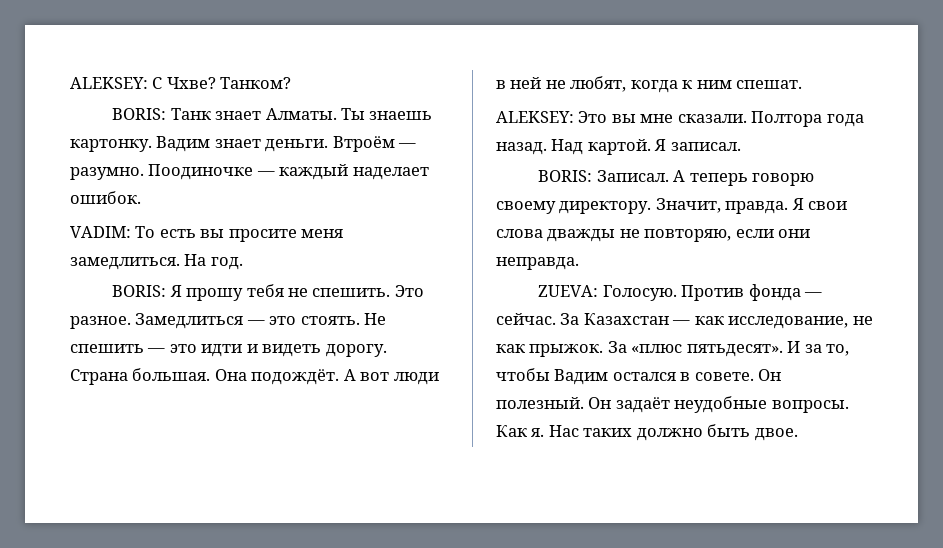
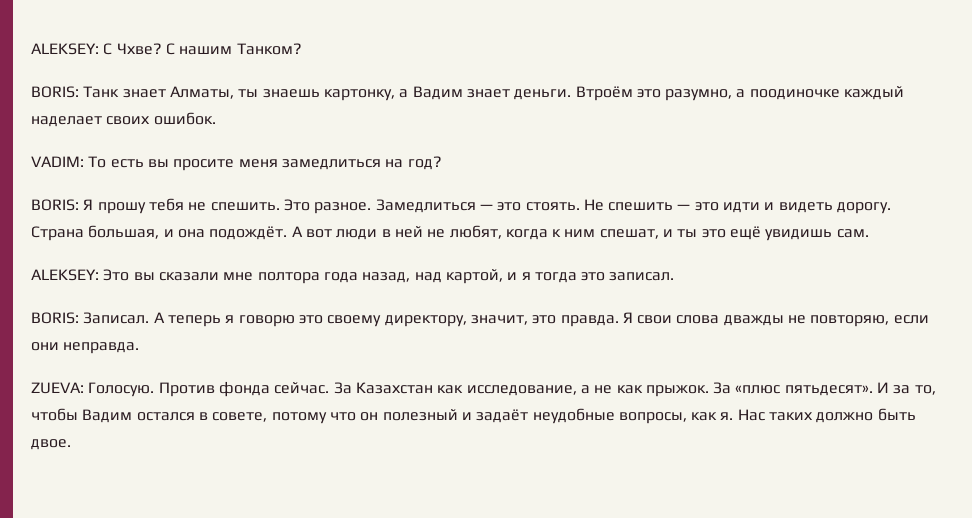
(216, 83) none -> [165,43,233,55] С нашим
[265,108,433,120] [70,136,417,152] [70,164,275,180] Алматы. Ты знаешь картонку. Вадим знает деньги. Втроём — разумно. Поодиночке — -> [169,86,840,101] Алматы, ты знаешь картонку, а Вадим знает деньги. Втроём это разумно, а поодиночке
(429, 173) none -> [106,116,151,125] своих
[70,254,243,270] замедлиться. На год. -> [281,156,442,170] замедлиться на год?
[132,368,247,381] большая. Она -> [88,225,205,239] большая, и она
[736,80,803,89] [496,111,864,127] [496,139,667,155] спешат. // ALEKSEY: Это вы мне сказали. Полтора года назад. Над картой. Я -> [599,226,869,241] [31,269,606,284] спешат, и ты это ещё увидишь сам. // ALEKSEY: Это вы сказали мне полтора года назад, над картой, и я тогда это
[752,173,815,186] [496,198,721,214] говорю своему директору. Значит, -> [225,315,557,327] я говорю это своему директору, значит, это
[804,292,823,297] — -> (270, 389) none
[672,320,691,325] — -> (433, 388) none
(849, 322) none -> [580,385,590,394] а
[694,369,782,381] [496,396,849,413] [496,425,527,437] совете. Он полезный. Он задаёт неудобные вопросы. Как -> [212,408,718,424] совете, потому что он полезный и задаёт неудобные вопросы, как

